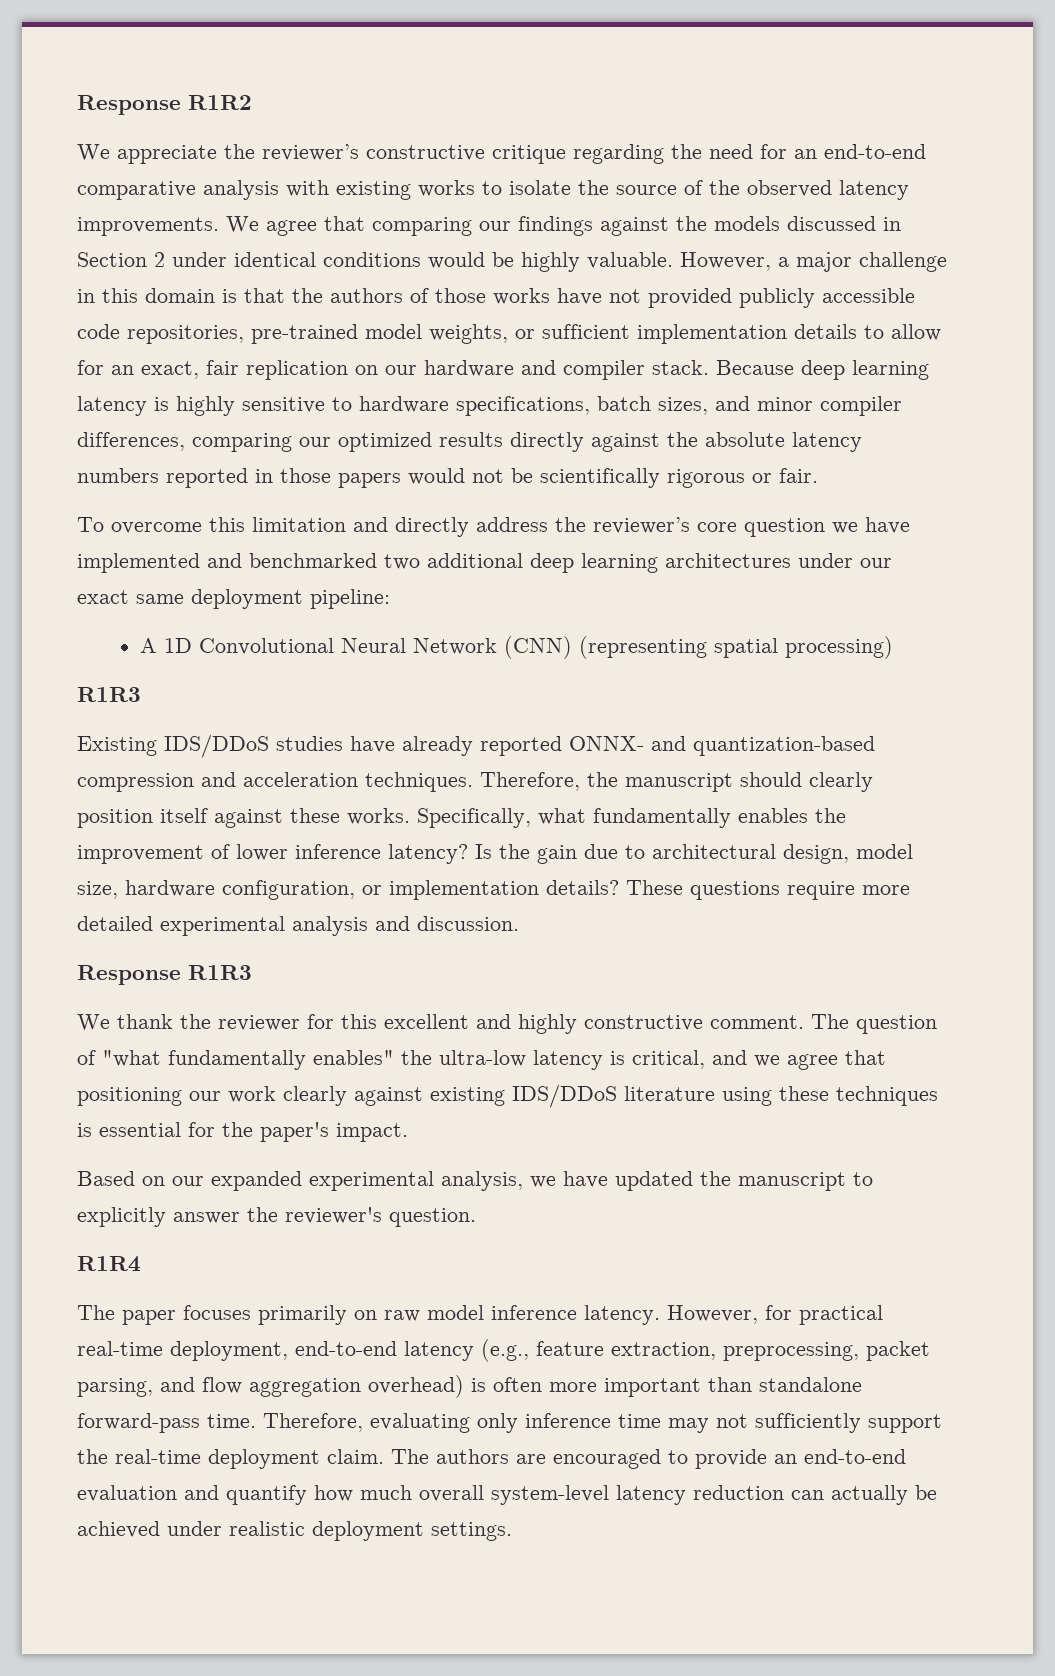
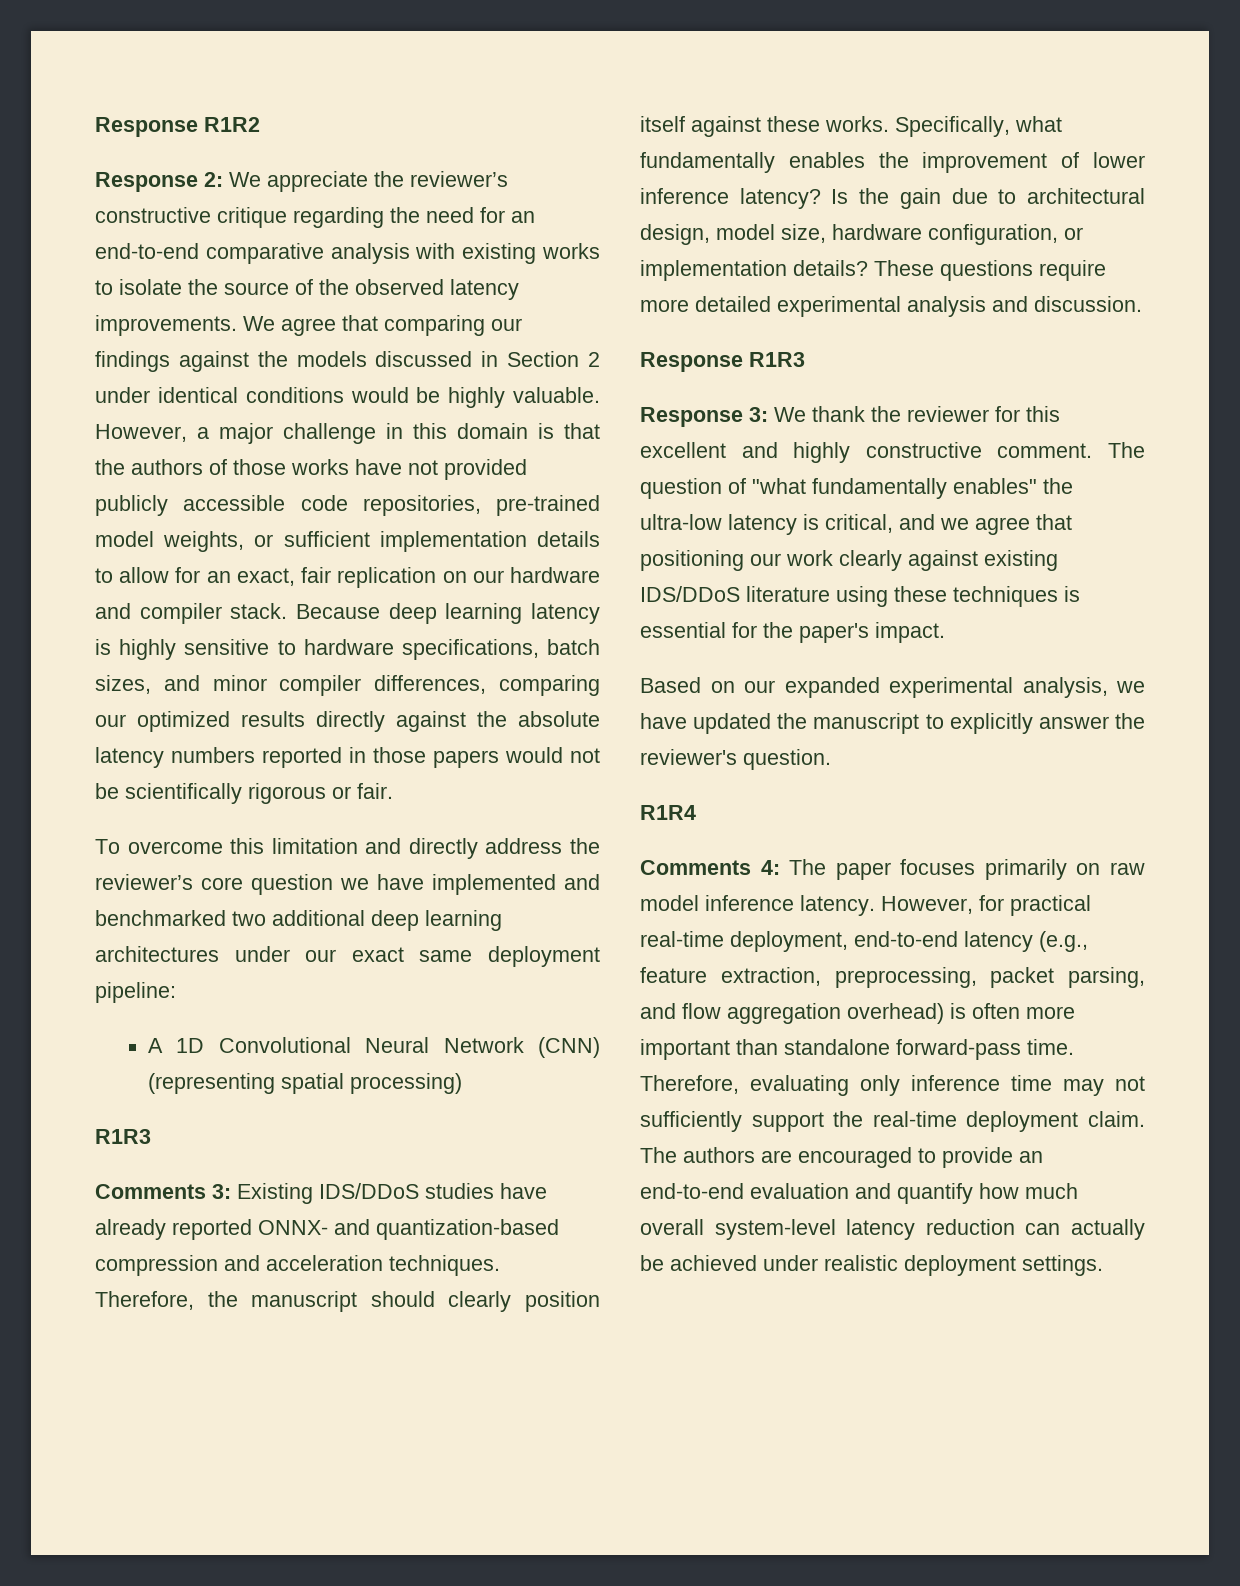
(252, 102) none -> [95,172,223,192] Response 2:
(141, 694) none -> [95,1184,231,1199] Comments 3:
(252, 972) none -> [640,407,768,427] Response 3:
(141, 1264) none -> [640,860,780,875] Comments 4:

